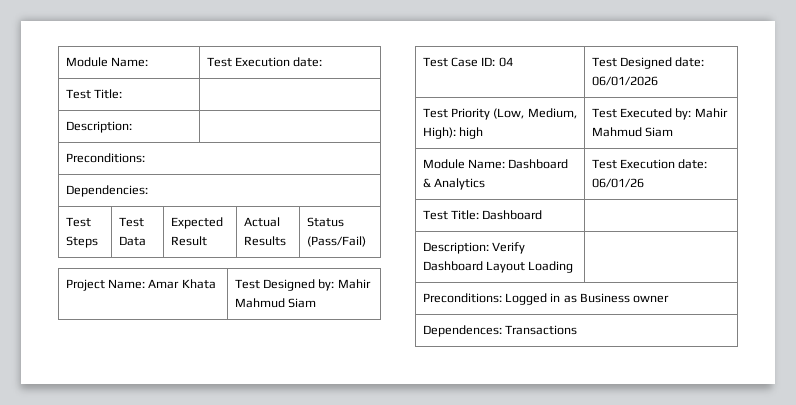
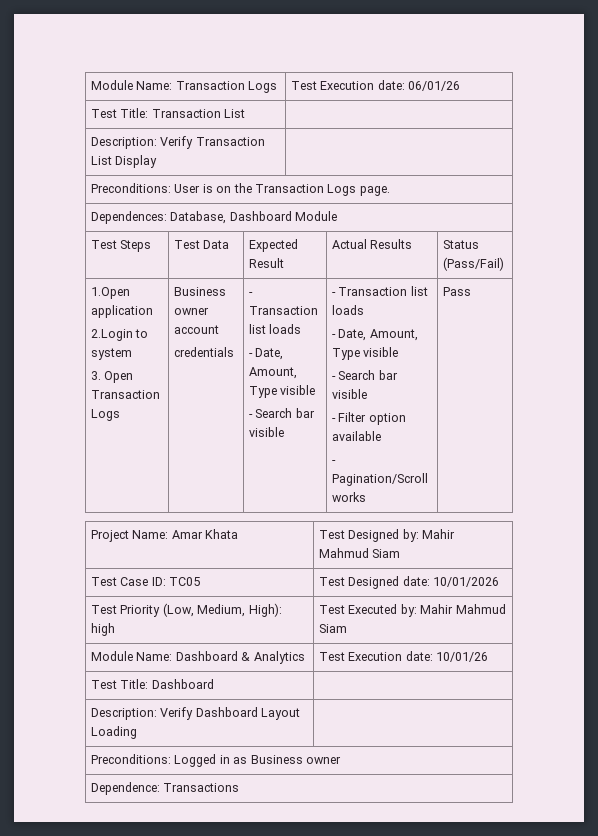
[65,57,148,67] [206,57,323,67] [65,89,122,99] [65,121,132,133] [65,153,145,163] [65,185,148,197] Module Name: | Test Execution date: // Test Title: | // Description: | // Preconditions: // Dependencies: -> [90,80,278,93] [290,80,461,91] [90,108,246,118] [90,136,265,149] [90,155,158,168] [90,183,390,196] [90,211,338,224] Module Name: Transaction Logs | Test Execution date: 06/01/26 // Test Title: Transaction List | // Description: Verify Transaction List Display | // Preconditions: User is on the Transaction Logs page. // Dependences: Database, Dashboard Module
(366, 241) none -> [90,287,130,299] [90,305,153,318] [90,329,149,341] [90,348,132,360] [90,371,134,383] [90,390,160,399] [90,409,120,421] [173,287,226,296] [173,307,209,315] [173,325,219,334] [173,347,234,357] [248,292,253,296] [248,306,318,315] [248,324,302,334] [248,348,284,360] [248,367,297,379] [248,385,316,398] [248,408,315,418] [248,427,284,437] [331,286,428,296] [331,305,364,315] [331,329,418,341] [331,347,399,360] [331,370,398,380] [331,389,367,399] [331,412,406,425] [331,431,381,441] [331,460,336,464] [331,473,428,486] [331,492,366,502] [442,287,471,296] // 1.Open application // 2.Login to system // 3. Open Transaction Logs | Business owner account // credentials | - Transaction list loads // - Date, Amount, Type visible // - Search bar visible | - Transaction list loads // - Date, Amount, Type visible // - Search bar visible // - Filter option available // - Pagination/Scroll works | Pass
[498,57,513,67] 04 -> [169,577,201,586] TC05
[591,76,658,86] 06/01/2026 -> [433,577,500,587] 10/01/2026
[591,178,644,188] 06/01/26 -> [436,652,489,662] 10/01/26
[422,325,502,337] Dependences: -> [90,782,160,795] Dependence:

